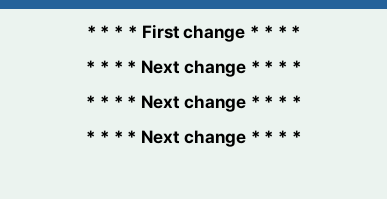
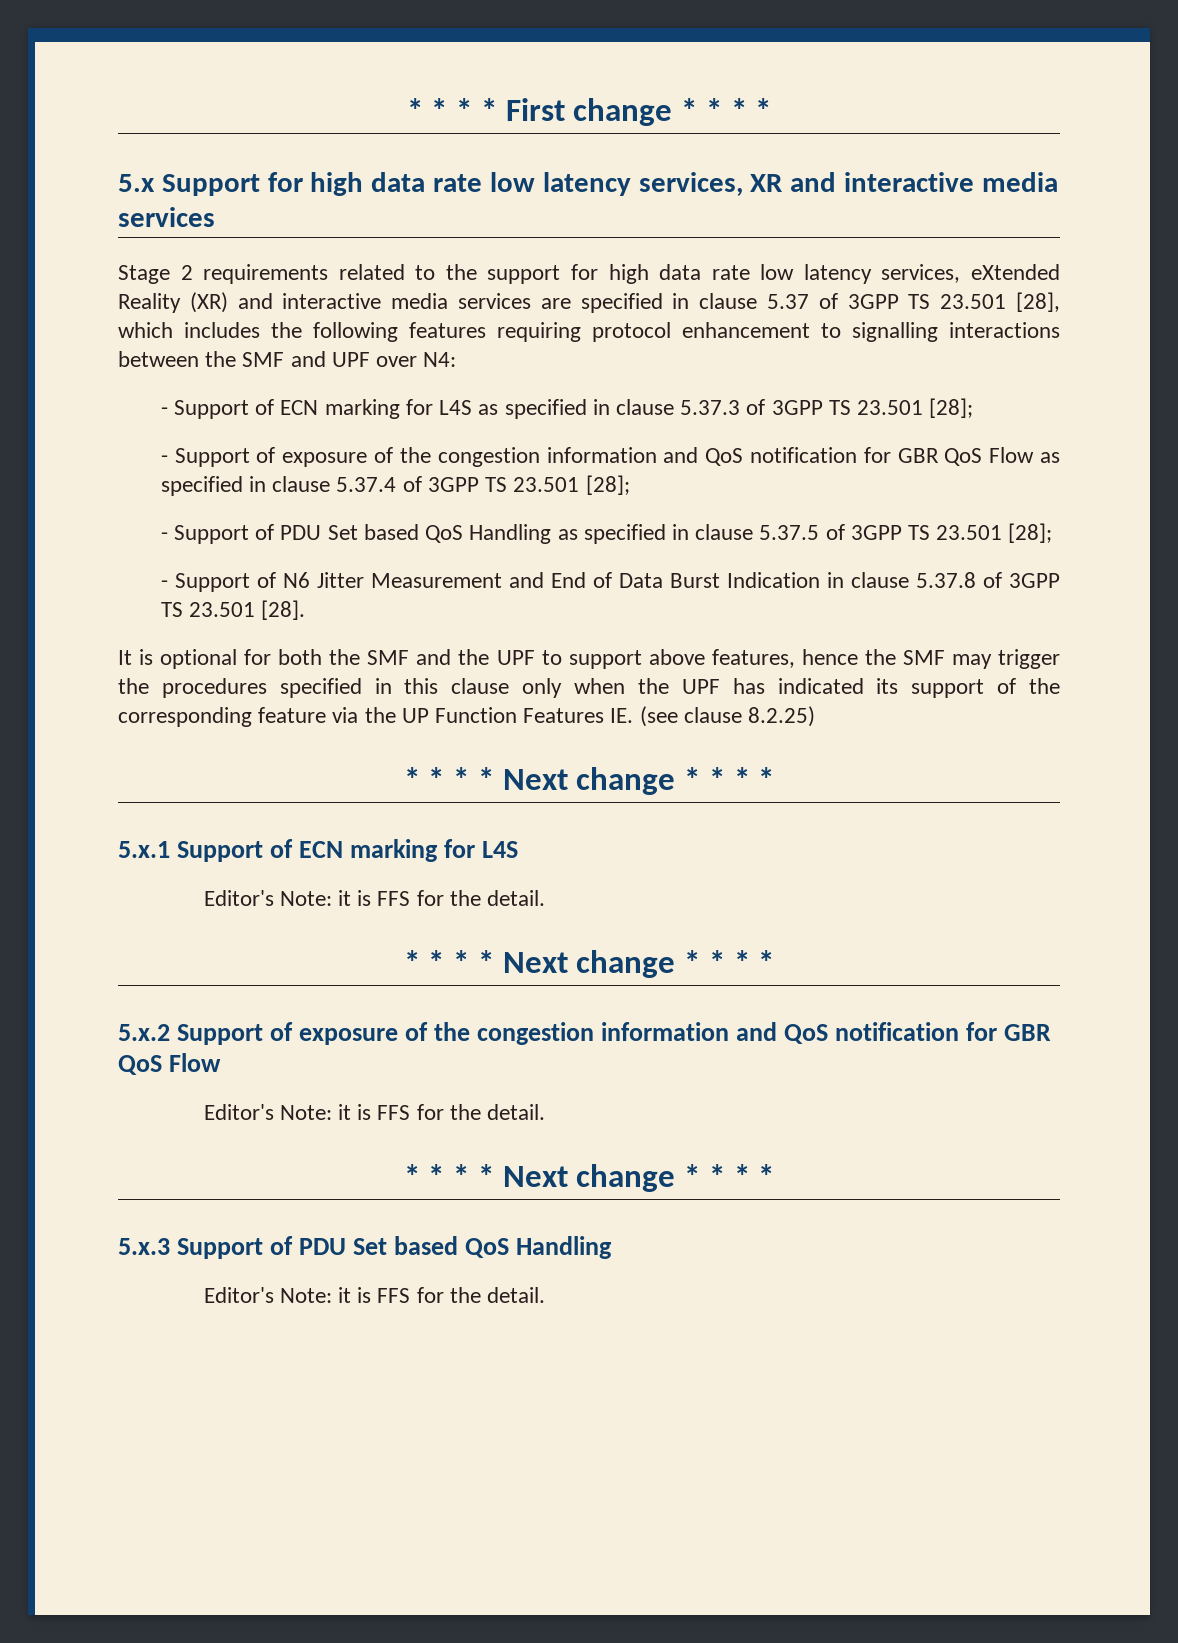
(301, 31) none -> [118,172,1058,196] [118,207,215,227] [118,264,1060,284] [118,292,1060,313] [118,322,1060,342] [118,351,457,367] [160,398,974,419] [160,447,1060,467] [160,475,630,496] [160,523,1053,544] [160,572,1061,592] [160,600,306,620] [118,649,1060,669] [118,678,1060,698] [118,706,816,727] // 5.x Support for high data rate low latency services, XR and interactive media services // Stage 2 requirements related to the support for high data rate low latency services, eXtended Reality (XR) and interactive media services are specified in clause 5.37 of 3GPP TS 23.501 [28], which includes the following features requiring protocol enhancement to signalling interactions between the SMF and UPF over N4: // - Support of ECN marking for L4S as specified in clause 5.37.3 of 3GPP TS 23.501 [28]; // - Support of exposure of the congestion information and QoS notification for GBR QoS Flow as specified in clause 5.37.4 of 3GPP TS 23.501 [28]; // - Support of PDU Set based QoS Handling as specified in clause 5.37.5 of 3GPP TS 23.501 [28]; // - Support of N6 Jitter Measurement and End of Data Burst Indication in clause 5.37.8 of 3GPP TS 23.501 [28]. // It is optional for both the SMF and the UPF to support above features, hence the SMF may trigger the procedures specified in this clause only when the UPF has indicated its support of the corresponding feature via the UP Function Features IE. (see clause 8.2.25)
(301, 66) none -> [118,839,519,862] [203,890,546,906] // 5.x.1 Support of ECN marking for L4S // Editor's Note: it is FFS for the detail.
(301, 101) none -> [118,1022,1052,1045] [118,1053,222,1075] [203,1104,546,1120] // 5.x.2 Support of exposure of the congestion information and QoS notification for GBR QoS Flow // Editor's Note: it is FFS for the detail.
(301, 136) none -> [118,1236,613,1259] [203,1287,546,1303] // 5.x.3 Support of PDU Set based QoS Handling // Editor's Note: it is FFS for the detail.

